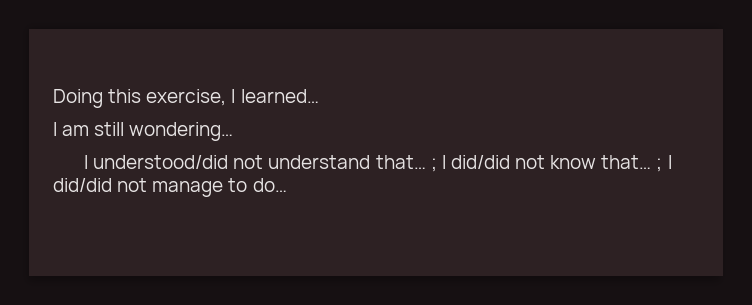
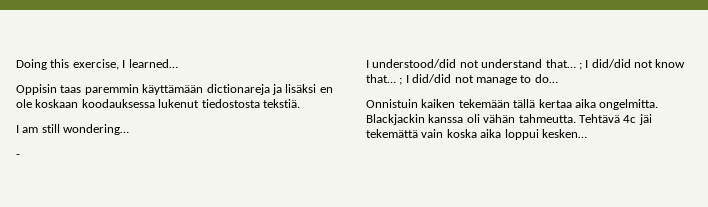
(319, 96) none -> [16,84,333,95] [16,99,300,108] // Oppisin taas paremmin käyttämään dictionareja ja lisäksi en ole koskaan koodauksessa lukenut tiedostosta tekstiä.
(234, 131) none -> [16,154,20,158] // -
(287, 185) none -> [366,99,659,110] [366,114,652,125] [366,129,587,140] // Onnistuin kaiken tekemään tällä kertaa aika ongelmitta. Blackjackin kanssa oli vähän tahmeutta. Tehtävä 4c jäi tekemättä vain koska aika loppui kesken…

